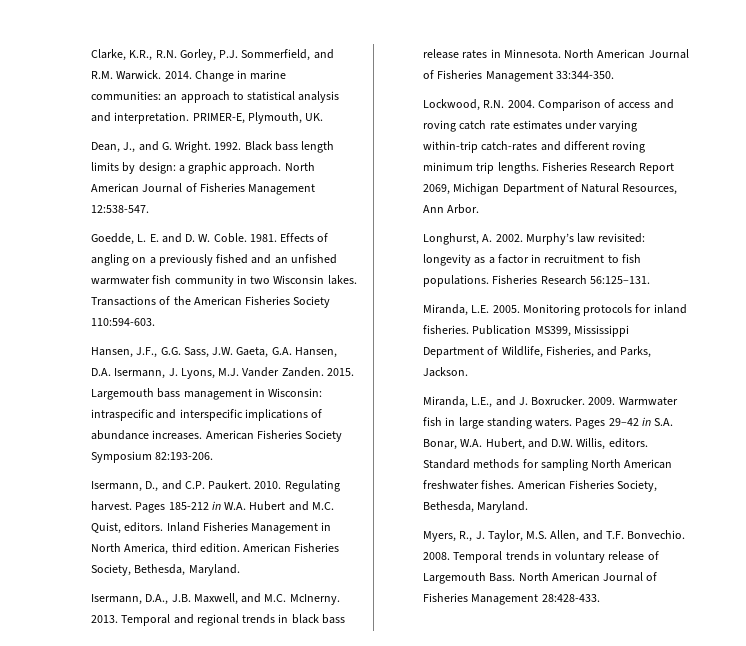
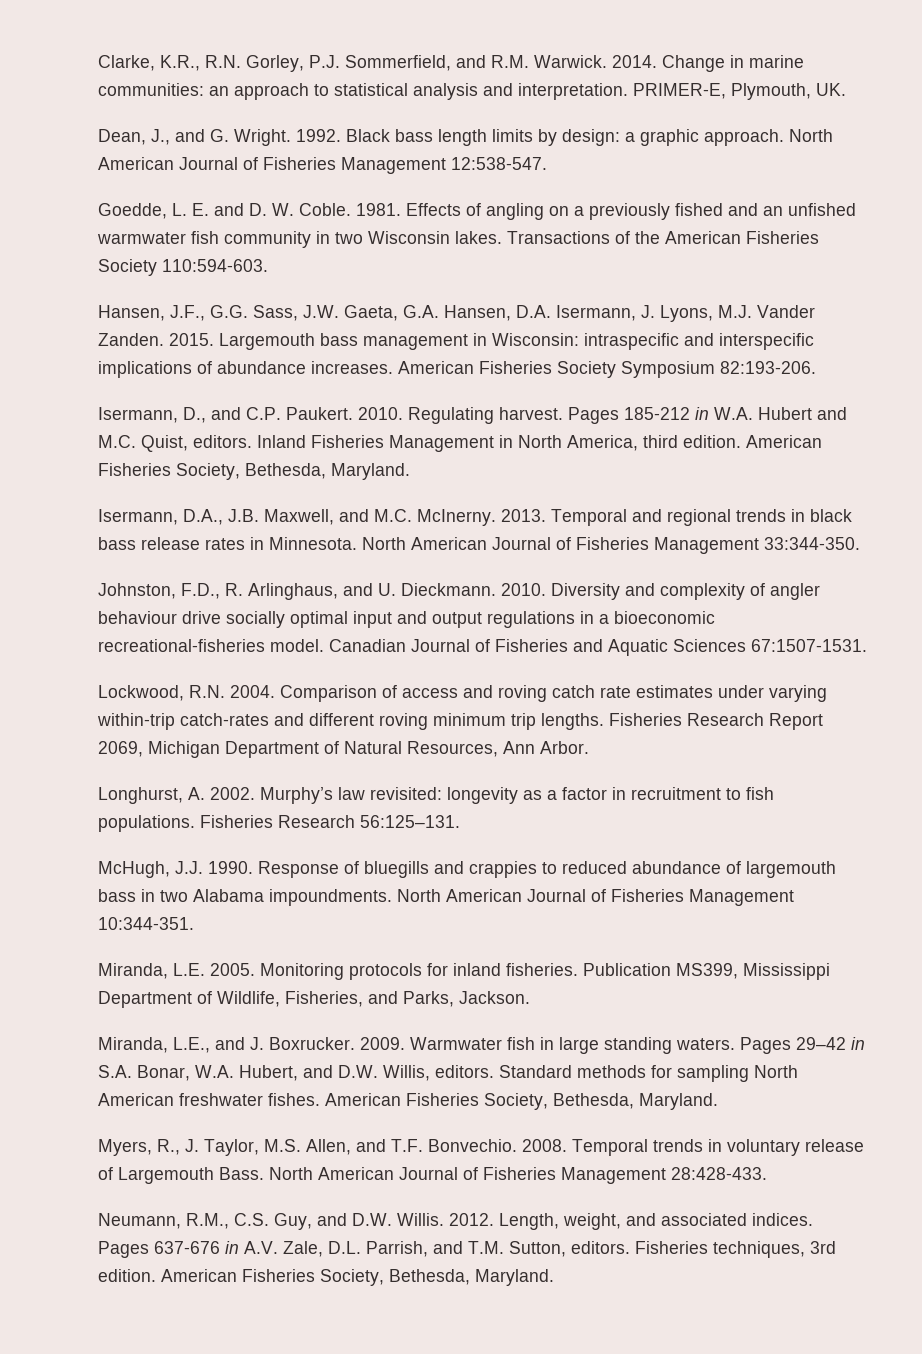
(614, 75) none -> [97,583,820,600] [97,611,715,628] [97,639,867,656] // Johnston, F.D., R. Arlinghaus, and U. Dieckmann. 2010. Diversity and complexity of angler behaviour drive socially optimal input and output regulations in a bioeconomic recreational-fisheries model. Canadian Journal of Fisheries and Aquatic Sciences 67:1507-1531.
(650, 280) none -> [97,861,836,878] [97,889,794,906] [97,917,194,930] // McHugh, J.J. 1990. Response of bluegills and crappies to reduced abundance of largemouth bass in two Alabama impoundments. North American Journal of Fisheries Management 10:344-351.
(600, 598) none -> [97,1213,813,1230] [97,1241,836,1258] [97,1269,554,1286] // Neumann, R.M., C.S. Guy, and D.W. Willis. 2012. Length, weight, and associated indices. Pages 637-676 in A.V. Zale, D.L. Parrish, and T.M. Sutton, editors. Fisheries techniques, 3rd edition. American Fisheries Society, Bethesda, Maryland.

